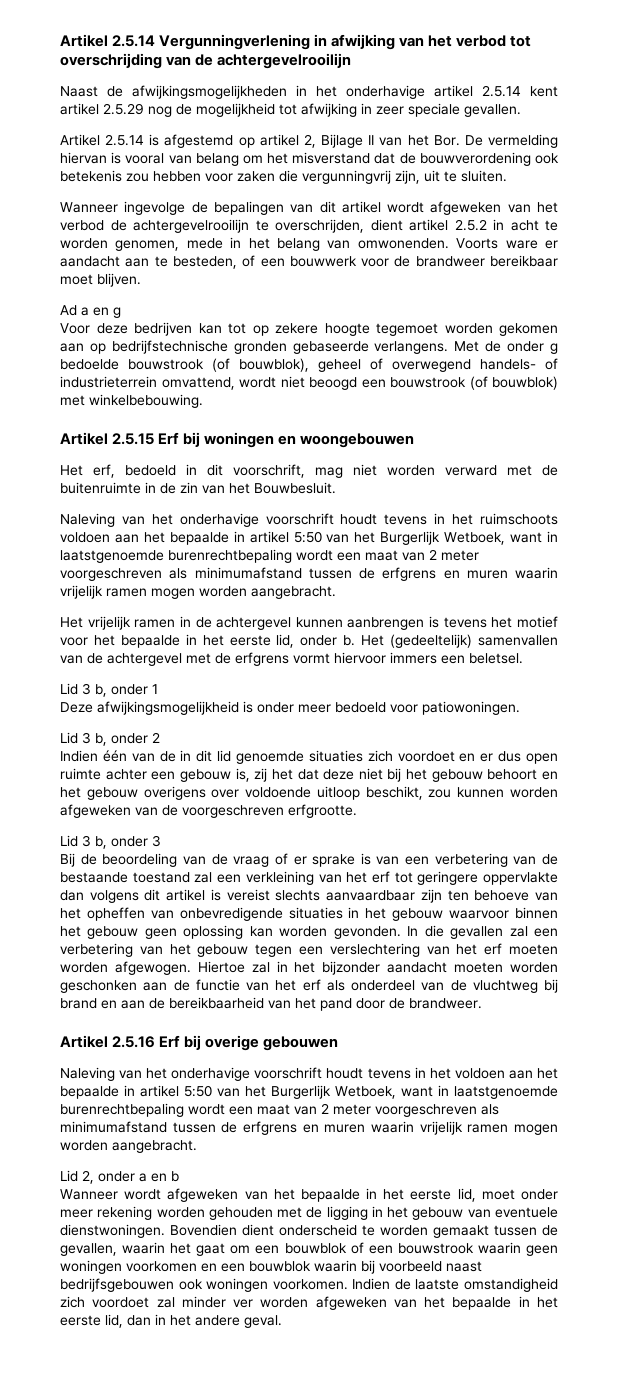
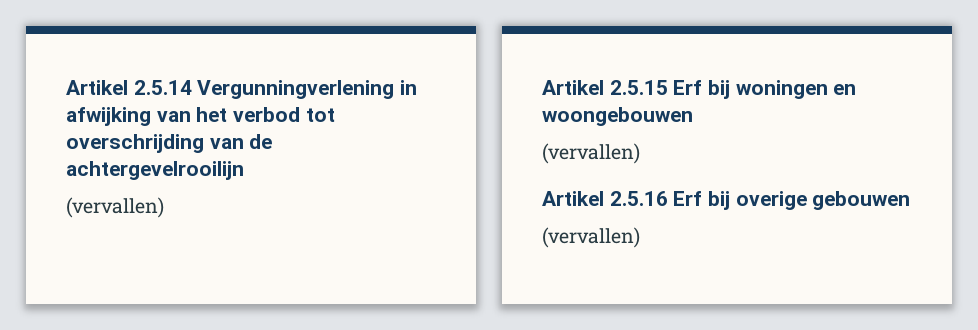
[60,85,558,99] [60,103,521,117] [60,134,558,148] [60,152,559,166] [60,170,507,184] [60,201,558,215] [60,219,558,233] [60,237,558,251] [60,255,558,269] [60,273,141,287] [60,305,121,318] [60,322,558,336] [60,340,559,354] [60,358,558,372] [60,376,558,390] [60,394,203,408] Naast de afwijkingsmogelijkheden in het onderhavige artikel 2.5.14 kent artikel 2.5.29 nog de mogelijkheid tot afwijking in zeer speciale gevallen. // Artikel 2.5.14 is afgestemd op artikel 2, Bijlage II van het Bor. De vermelding hiervan is vooral van belang om het misverstand dat de bouwverordening ook betekenis zou hebben voor zaken die vergunningvrij zijn, uit te sluiten. // Wanneer ingevolge de bepalingen van dit artikel wordt afgeweken van het verbod de achtergevelrooilijn te overschrijden, dient artikel 2.5.2 in acht te worden genomen, mede in het belang van omwonenden. Voorts ware er aandacht aan te besteden, of een bouwwerk voor de brandweer bereikbaar moet blijven. // Ad a en g // Voor deze bedrijven kan tot op zekere hoogte tegemoet worden gekomen aan op bedrijfstechnische gronden gebaseerde verlangens. Met de onder g bedoelde bouwstrook (of bouwblok), geheel of overwegend handels- of industrieterrein omvattend, wordt niet beoogd een bouwstrook (of bouwblok) met winkelbebouwing. -> [66,197,164,218] (vervallen)
[60,464,558,478] [60,482,336,494] [60,513,559,527] [60,531,559,545] [60,549,479,563] [60,567,558,581] [60,585,336,599] [60,616,558,630] [60,634,559,648] [60,652,523,666] [60,683,158,697] [60,701,520,715] [60,732,160,746] [60,750,558,764] [60,768,559,782] [60,786,558,800] [60,804,357,818] [60,835,161,849] [60,853,559,867] [60,871,558,885] [60,889,559,903] [60,907,559,921] [60,925,558,939] [60,943,558,957] [60,961,558,975] [60,979,558,993] [60,997,482,1011] Het erf, bedoeld in dit voorschrift, mag niet worden verward met de buitenruimte in de zin van het Bouwbesluit. // Naleving van het onderhavige voorschrift houdt tevens in het ruimschoots voldoen aan het bepaalde in artikel 5:50 van het Burgerlijk Wetboek, want in laatstgenoemde burenrechtbepaling wordt een maat van 2 meter voorgeschreven als minimumafstand tussen de erfgrens en muren waarin vrijelijk ramen mogen worden aangebracht. // Het vrijelijk ramen in de achtergevel kunnen aanbrengen is tevens het motief voor het bepaalde in het eerste lid, onder b. Het (gedeeltelijk) samenvallen van de achtergevel met de erfgrens vormt hiervoor immers een beletsel. // Lid 3 b, onder 1 // Deze afwijkingsmogelijkheid is onder meer bedoeld voor patiowoningen. // Lid 3 b, onder 2 // Indien één van de in dit lid genoemde situaties zich voordoet en er dus open ruimte achter een gebouw is, zij het dat deze niet bij het gebouw behoort en het gebouw overigens over voldoende uitloop beschikt, zou kunnen worden afgeweken van de voorgeschreven erfgrootte. // Lid 3 b, onder 3 // Bij de beoordeling van de vraag of er sprake is van een verbetering van de bestaande toestand zal een verkleining van het erf tot geringere oppervlakte dan volgens dit artikel is vereist slechts aanvaardbaar zijn ten behoeve van het opheffen van onbevredigende situaties in het gebouw waarvoor binnen het gebouw geen oplossing kan worden gevonden. In die gevallen zal een verbetering van het gebouw tegen een verslechtering van het erf moeten worden afgewogen. Hiertoe zal in het bijzonder aandacht moeten worden geschonken aan de functie van het erf als onderdeel van de vluchtweg bij brand en aan de bereikbaarheid van het pand door de brandweer. -> [542,143,640,164] (vervallen)
[60,1067,558,1081] [60,1085,558,1099] [60,1103,499,1117] [60,1121,558,1135] [60,1140,197,1153] [60,1170,179,1184] [60,1188,558,1202] [60,1206,558,1220] [60,1224,558,1238] [60,1242,558,1256] [60,1260,482,1274] [60,1278,558,1292] [60,1296,558,1310] [60,1314,282,1328] Naleving van het onderhavige voorschrift houdt tevens in het voldoen aan het bepaalde in artikel 5:50 van het Burgerlijk Wetboek, want in laatstgenoemde burenrechtbepaling wordt een maat van 2 meter voorgeschreven als minimumafstand tussen de erfgrens en muren waarin vrijelijk ramen mogen worden aangebracht. // Lid 2, onder a en b // Wanneer wordt afgeweken van het bepaalde in het eerste lid, moet onder meer rekening worden gehouden met de ligging in het gebouw van eventuele dienstwoningen. Bovendien dient onderscheid te worden gemaakt tussen de gevallen, waarin het gaat om een bouwblok of een bouwstrook waarin geen woningen voorkomen en een bouwblok waarin bij voorbeeld naast bedrijfsgebouwen ook woningen voorkomen. Indien de laatste omstandigheid zich voordoet zal minder ver worden afgeweken van het bepaalde in het eerste lid, dan in het andere geval. -> [542,227,640,248] (vervallen)

